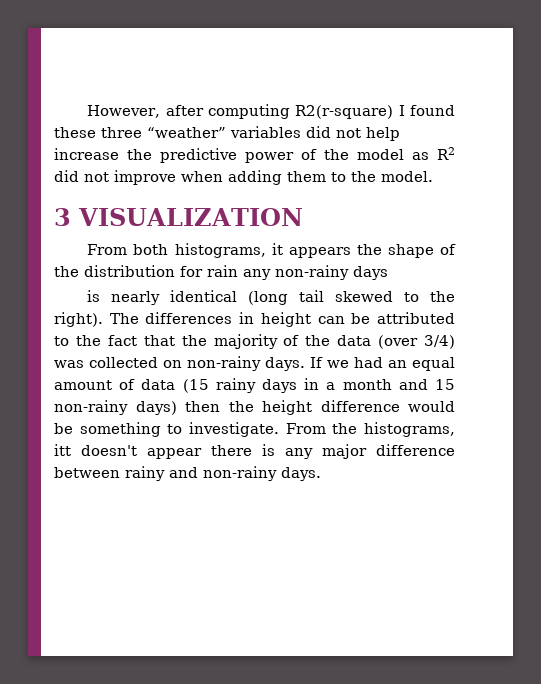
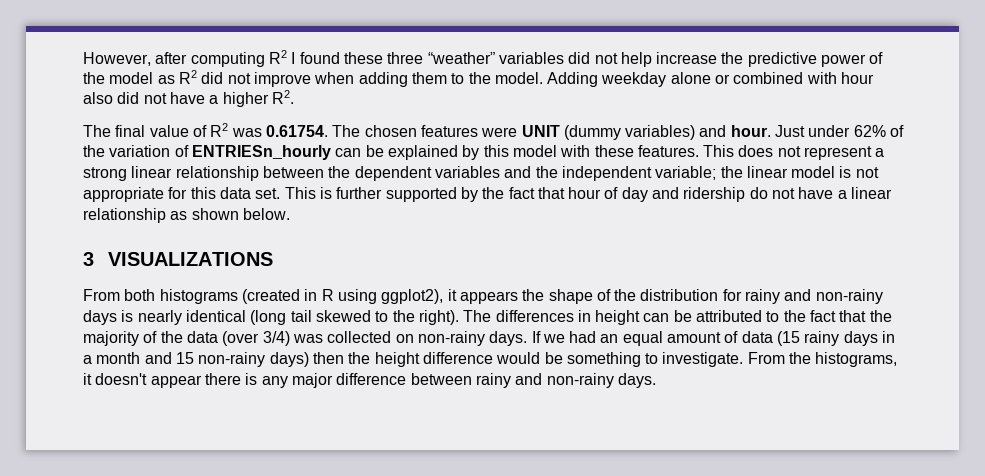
[295,105,394,119] R2(r-square) -> [268,50,287,64] R2
(433, 176) none -> [547,72,875,87] [83,90,294,107] [83,123,905,140] [83,145,885,160] [83,166,879,181] [83,187,893,202] [83,208,290,223] Adding weekday alone or combined with hour also did not have a higher R2. // The final value of R2 was 0.61754. The chosen features were UNIT (dummy variables) and hour. Just under 62% of the variation of ENTRIESn_hourly can be explained by this model with these features. This does not represent a strong linear relationship between the dependent variables and the independent variable; the linear model is not appropriate for this data set. This is further supported by the fact that hour of day and ridership do not have a linear relationship as shown below.
[78,208,304,226] VISUALIZATION -> [108,252,274,266] VISUALIZATIONS
[174,243,266,258] histograms, -> [159,289,444,304] histograms (created in R using ggplot2),
[207,265,271,280] rain any -> [745,289,812,304] rainy and
(388, 273) // -> (117, 317) none
[54,444,71,456] itt -> [83,373,92,385] it

